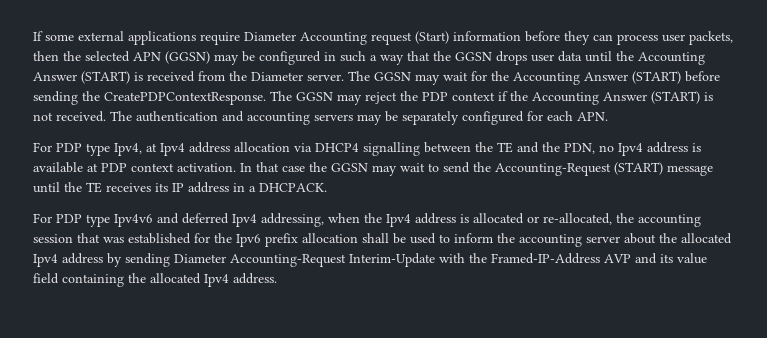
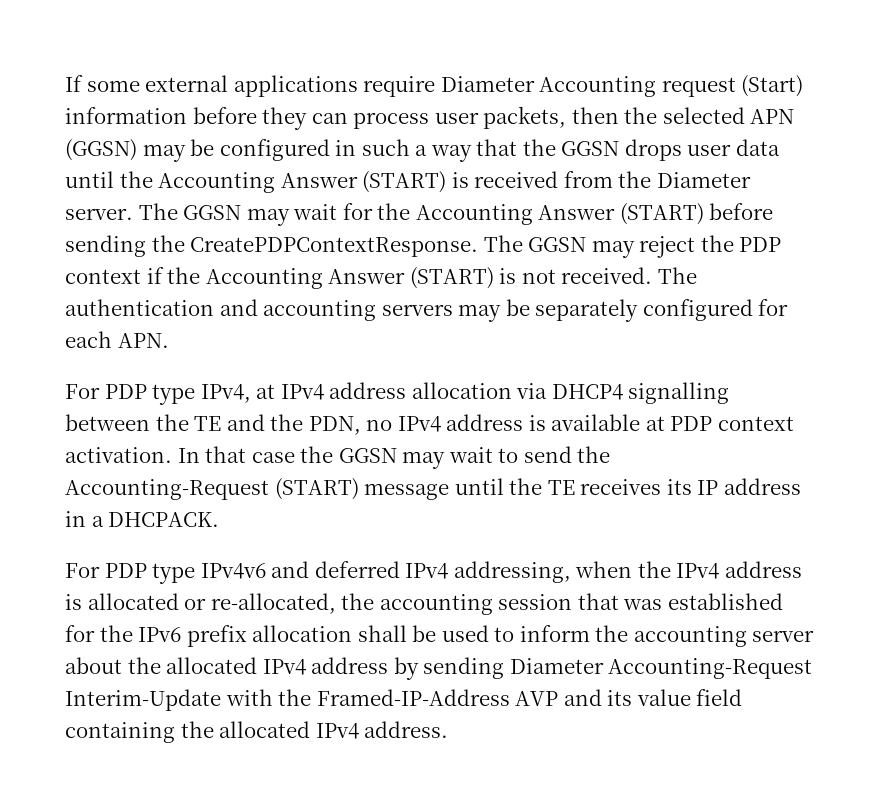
[114,143,185,156] Ipv4, at Ipv4 -> [200,384,324,403] IPv4, at IPv4
[618,143,643,156] Ipv4 -> [397,416,441,432] IPv4
[114,214,153,227] Ipv4v6 -> [200,563,266,579] IPv4v6
[232,214,257,227] Ipv4 -> [405,563,449,579] IPv4
[386,214,411,227] Ipv4 -> [676,563,720,579] IPv4
[236,234,261,247] Ipv6 -> [138,627,182,642] IPv6
[33,254,58,267] Ipv4 -> [262,659,306,675] IPv4
[204,274,229,287] Ipv4 -> [315,723,359,739] IPv4

